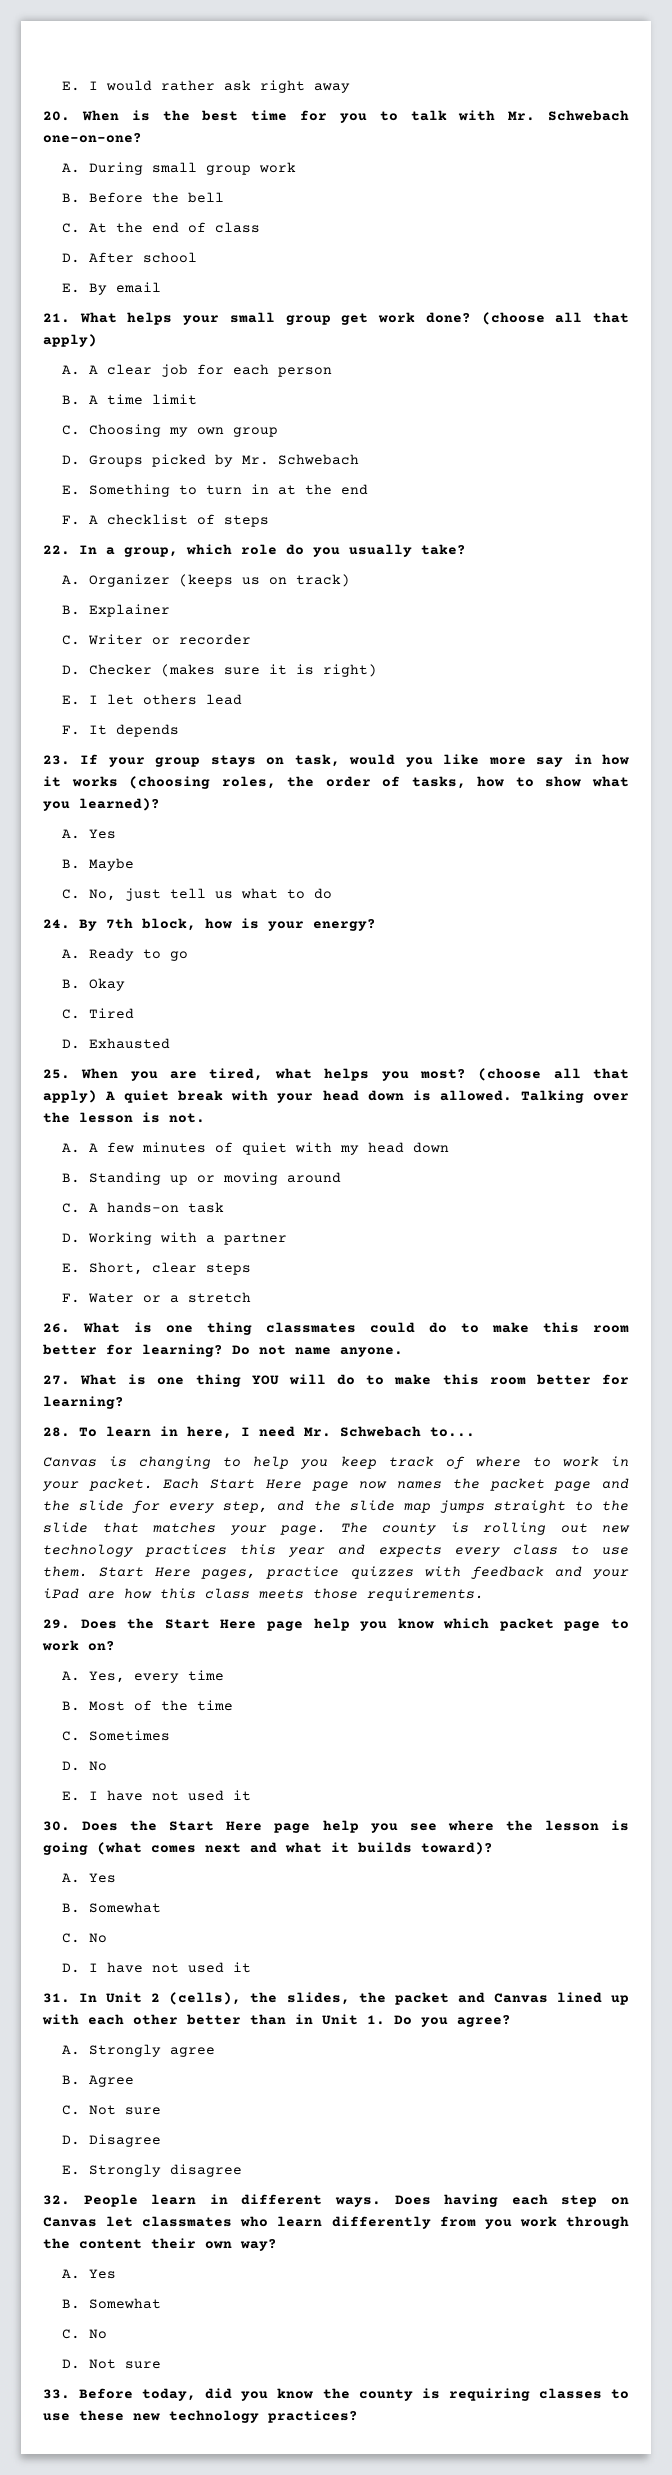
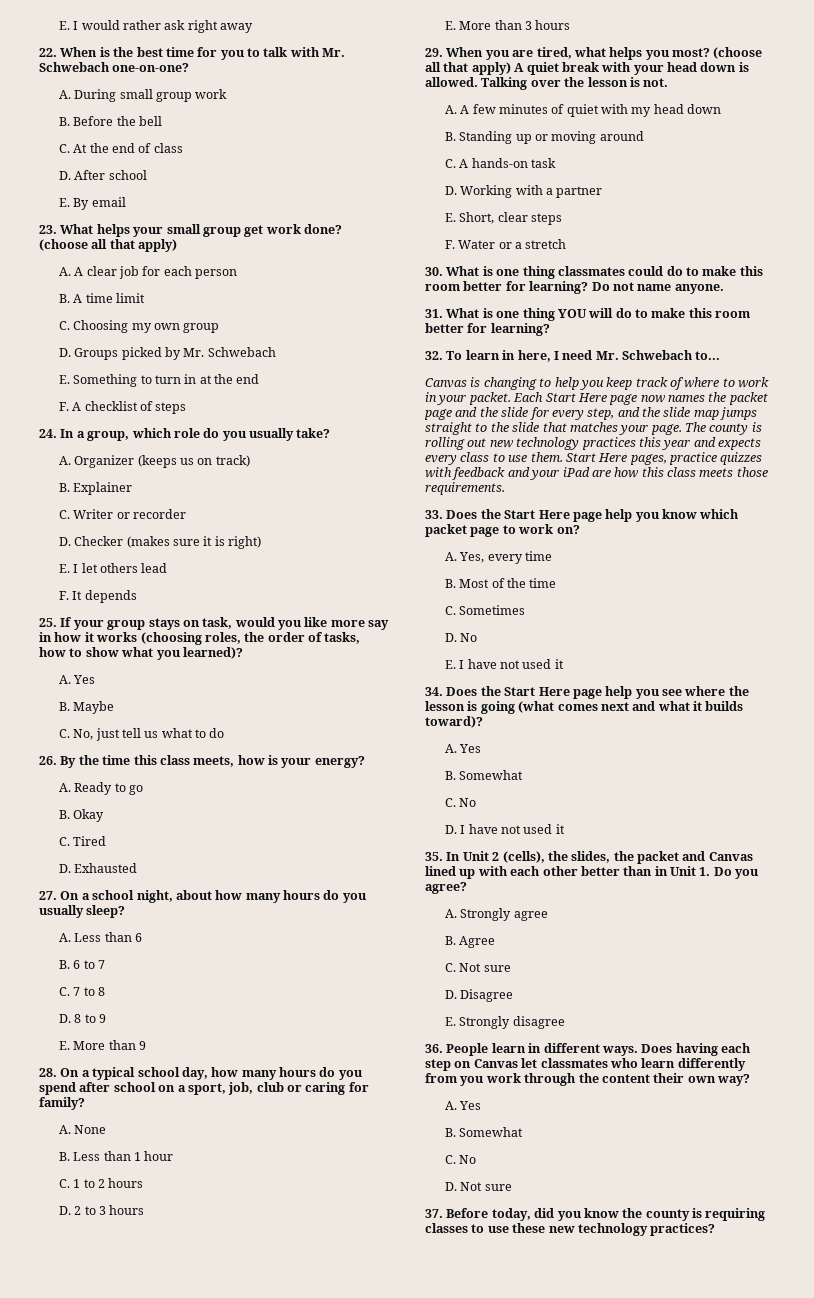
[43,111,70,121] 20. -> [39,48,57,57] 22.
[43,313,70,323] 21. -> [39,225,57,234] 23.
[43,545,70,555] 22. -> [39,429,57,438] 24.
[43,755,70,765] 23. -> [39,618,57,627] 25.
[43,918,196,931] 24. By 7th block, -> [39,755,235,768] 26. By the time this class meets,
[43,1069,70,1079] 25. -> [39,890,367,903] [39,905,126,918] [58,932,142,942] [58,960,105,969] [58,987,105,996] [58,1014,106,1023] [58,1040,146,1050] [39,1067,363,1080] [39,1082,369,1095] [39,1097,85,1110] [58,1125,107,1134] [58,1151,174,1161] [58,1178,144,1188] [58,1205,145,1215] [444,20,571,30] [425,48,443,57] 27. On a school night, about how many hours do you usually sleep? // A. Less than 6 // B. 6 to 7 // C. 7 to 8 // D. 8 to 9 // E. More than 9 // 28. On a typical school day, how many hours do you spend after school on a sport, job, club or caring for family? // A. None // B. Less than 1 hour // C. 1 to 2 hours // D. 2 to 3 hours // E. More than 3 hours // 29.
[43,1323,70,1333] 26. -> [425,267,443,276] 30.
[43,1375,70,1385] 27. -> [425,309,443,318] 31.
[43,1427,70,1437] 28. -> [425,351,443,360] 32.
[43,1619,70,1629] 29. -> [425,510,443,519] 33.
[43,1821,70,1831] 30. -> [425,687,443,696] 34.
[43,1993,70,2003] 31. -> [425,852,443,861] 35.
[43,2195,70,2205] 32. -> [425,1044,443,1053] 36.
[43,2389,70,2399] 33. -> [425,1209,443,1218] 37.

